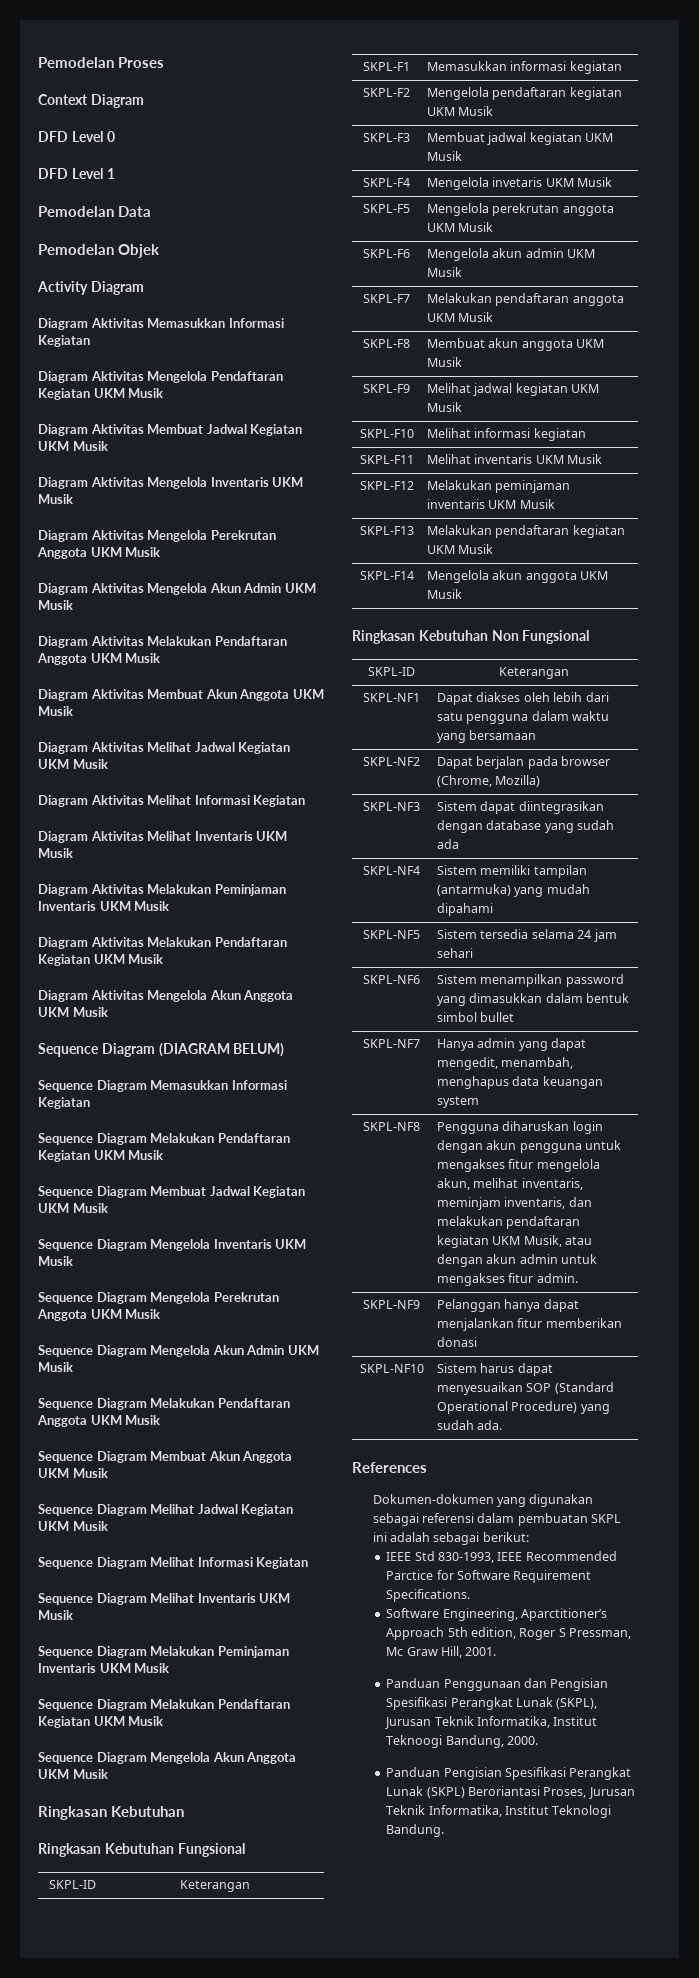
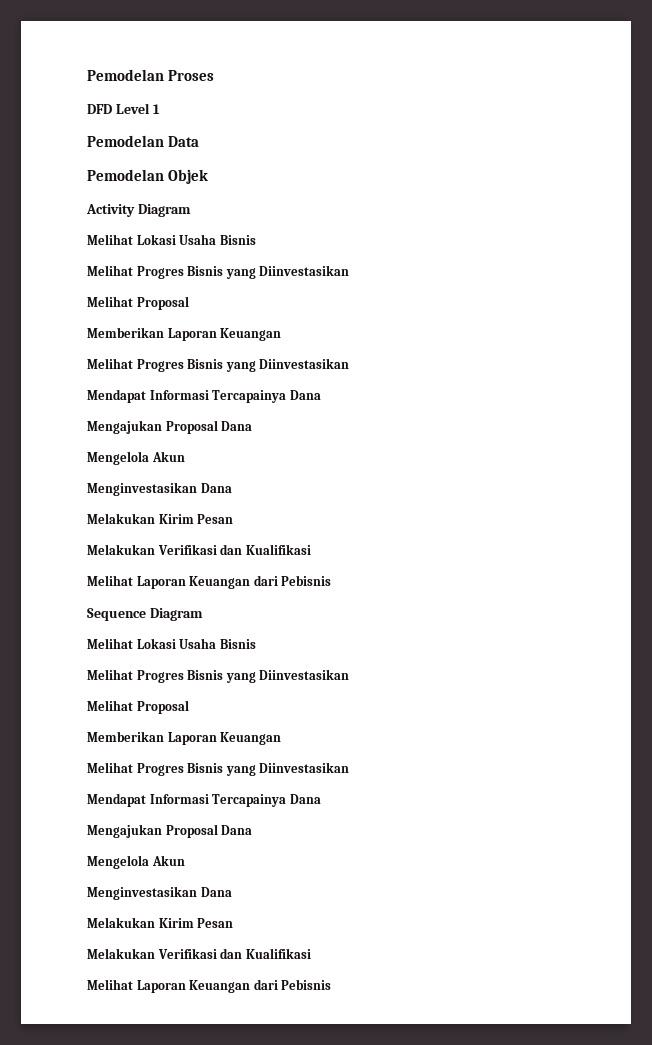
[38,94,144,108] [38,131,115,142] // Context Diagram // DFD Level 0 -> (215, 75) none
[38,318,284,330] [38,335,90,347] [38,371,283,383] [38,388,164,400] [38,424,303,436] [38,441,108,451] [38,477,304,489] [38,494,73,504] [38,530,276,542] [37,547,161,559] [38,583,316,595] [38,600,73,610] [38,636,287,648] [37,653,161,665] [38,689,324,701] [38,706,73,716] [38,742,291,754] [38,759,108,769] [38,795,306,807] [38,831,288,843] [38,848,73,858] [38,884,286,896] [38,901,170,911] [38,937,287,949] [38,954,164,966] [38,990,294,1002] [38,1007,108,1017] [38,1043,285,1057] [38,1080,287,1092] [38,1097,90,1109] [38,1133,290,1145] [38,1150,164,1162] [38,1186,306,1198] [38,1203,108,1213] [38,1239,307,1251] [38,1256,73,1266] [38,1292,279,1304] [37,1309,161,1321] [38,1345,319,1357] [38,1362,73,1372] [38,1398,290,1410] [37,1415,161,1427] [38,1451,293,1463] [38,1468,108,1478] [38,1504,294,1516] [38,1521,108,1531] [38,1557,309,1569] [38,1593,291,1605] [38,1610,73,1620] [38,1646,289,1658] [38,1663,170,1673] [38,1699,290,1711] [38,1716,164,1728] [38,1752,297,1764] [38,1769,108,1779] [38,1806,184,1820] [38,1843,245,1857] [49,1880,96,1889] [180,1880,250,1892] [363,62,410,71] [426,61,622,74] [363,88,410,97] [426,87,622,100] [426,106,494,116] [363,133,410,142] [426,132,614,145] [426,151,462,161] [363,178,410,187] [426,177,613,190] [363,204,410,213] [426,203,614,216] [426,222,494,232] [363,249,410,258] [426,248,596,261] [426,267,462,277] [363,294,410,303] [426,293,624,306] [426,312,494,322] [363,339,410,348] [426,338,605,351] [426,357,462,367] [363,384,410,393] [426,383,600,396] [426,402,462,412] [359,429,414,438] [426,428,586,441] [359,455,414,464] [426,454,603,464] [359,481,414,490] [426,480,571,493] [426,499,555,509] [359,526,414,535] [426,525,625,538] [426,544,494,554] [359,571,414,580] [426,570,609,583] [426,589,462,599] [352,630,590,644] [368,667,415,676] [499,667,569,679] [363,693,420,702] [436,692,609,705] [436,711,610,724] [436,730,537,743] [363,757,420,766] [436,756,611,769] [436,775,541,787] [363,802,420,811] [436,801,604,814] [436,820,615,833] [436,839,459,849] [363,866,420,875] [436,865,587,878] [436,884,590,897] [436,903,493,916] [363,930,420,939] [436,929,617,942] [436,948,473,958] [363,975,420,984] [436,974,624,987] [436,993,630,1006] [436,1012,515,1022] [363,1039,420,1048] [436,1038,587,1051] [436,1057,574,1070] [436,1076,603,1089] [436,1096,479,1108] [363,1122,420,1131] [436,1121,603,1134] [436,1140,622,1153] [436,1159,600,1172] [436,1178,583,1190] [436,1197,592,1210] [436,1216,581,1229] [436,1235,593,1248] [436,1254,598,1267] [436,1273,578,1286] [363,1300,420,1309] [436,1299,579,1312] [436,1318,622,1331] [436,1337,477,1347] [359,1364,424,1373] [436,1363,553,1376] [436,1382,614,1395] [436,1401,610,1414] [436,1420,503,1430] [352,1462,427,1473] [372,1494,594,1507] [372,1513,622,1526] [372,1532,529,1545] [386,1551,617,1563] [386,1570,592,1583] [386,1589,471,1602] [386,1608,608,1621] [386,1627,632,1640] [386,1646,497,1658] [386,1678,609,1691] [386,1697,598,1710] [385,1716,598,1729] [386,1735,539,1748] [386,1767,632,1780] [386,1786,635,1799] [386,1805,612,1818] [386,1824,445,1837] Diagram Aktivitas Memasukkan Informasi Kegiatan // Diagram Aktivitas Mengelola Pendaftaran Kegiatan UKM Musik // Diagram Aktivitas Membuat Jadwal Kegiatan UKM Musik // Diagram Aktivitas Mengelola Inventaris UKM Musik // Diagram Aktivitas Mengelola Perekrutan Anggota UKM Musik // Diagram Aktivitas Mengelola Akun Admin UKM Musik // Diagram Aktivitas Melakukan Pendaftaran Anggota UKM Musik // Diagram Aktivitas Membuat Akun Anggota UKM Musik // Diagram Aktivitas Melihat Jadwal Kegiatan UKM Musik // Diagram Aktivitas Melihat Informasi Kegiatan // Diagram Aktivitas Melihat Inventaris UKM Musik // Diagram Aktivitas Melakukan Peminjaman Inventaris UKM Musik // Diagram Aktivitas Melakukan Pendaftaran Kegiatan UKM Musik // Diagram Aktivitas Mengelola Akun Anggota UKM Musik // Sequence Diagram (DIAGRAM BELUM) // Sequence Diagram Memasukkan Informasi Kegiatan // Sequence Diagram Melakukan Pendaftaran Kegiatan UKM Musik // Sequence Diagram Membuat Jadwal Kegiatan UKM Musik // Sequence Diagram Mengelola Inventaris UKM Musik // Sequence Diagram Mengelola Perekrutan Anggota UKM Musik // Sequence Diagram Mengelola Akun Admin UKM Musik // Sequence Diagram Melakukan Pendaftaran Anggota UKM Musik // Sequence Diagram Membuat Akun Anggota UKM Musik // Sequence Diagram Melihat Jadwal Kegiatan UKM Musik // Sequence Diagram Melihat Informasi Kegiatan // Sequence Diagram Melihat Inventaris UKM Musik // Sequence Diagram Melakukan Peminjaman Inventaris UKM Musik // Sequence Diagram Melakukan Pendaftaran Kegiatan UKM Musik // Sequence Diagram Mengelola Akun Anggota UKM Musik // Ringkasan Kebutuhan // Ringkasan Kebutuhan Fungsional // SKPL-ID | Keterangan // SKPL-F1 | Memasukkan informasi kegiatan // SKPL-F2 | Mengelola pendaftaran kegiatan UKM Musik // SKPL-F3 | Membuat jadwal kegiatan UKM Musik // SKPL-F4 | Mengelola invetaris UKM Musik // SKPL-F5 | Mengelola perekrutan anggota UKM Musik // SKPL-F6 | Mengelola akun admin UKM Musik // SKPL-F7 | Melakukan pendaftaran anggota UKM Musik // SKPL-F8 | Membuat akun anggota UKM Musik // SKPL-F9 | Melihat jadwal kegiatan UKM Musik // SKPL-F10 | Melihat informasi kegiatan // SKPL-F11 | Melihat inventaris UKM Musik // SKPL-F12 | Melakukan peminjaman inventaris UKM Musik // SKPL-F13 | Melakukan pendaftaran kegiatan UKM Musik // SKPL-F14 | Mengelola akun anggota UKM Musik // Ringkasan Kebutuhan Non Fungsional // SKPL-ID | Keterangan // SKPL-NF1 | Dapat diakses oleh lebih dari satu pengguna dalam waktu yang bersamaan // SKPL-NF2 | Dapat berjalan pada browser (Chrome, Mozilla) // SKPL-NF3 | Sistem dapat diintegrasikan dengan database yang sudah ada // SKPL-NF4 | Sistem memiliki tampilan (antarmuka) yang mudah dipahami // SKPL-NF5 | Sistem tersedia selama 24 jam sehari // SKPL-NF6 | Sistem menampilkan password yang dimasukkan dalam bentuk simbol bullet // SKPL-NF7 | Hanya admin yang dapat mengedit, menambah, menghapus data keuangan system // SKPL-NF8 | Pengguna diharuskan login dengan akun pengguna untuk mengakses fitur mengelola akun, melihat inventaris, meminjam inventaris, dan melakukan pendaftaran kegiatan UKM Musik, atau dengan akun admin untuk mengakses fitur admin. // SKPL-NF9 | Pelanggan hanya dapat menjalankan fitur memberikan donasi // SKPL-NF10 | Sistem harus dapat menyesuaikan SOP (Standard Operational Procedure) yang sudah ada. // References // Dokumen-dokumen yang digunakan sebagai referensi dalam pembuatan SKPL ini adalah sebagai berikut: // IEEE Std 830-1993, IEEE Recommended Parctice for Software Requirement Specifications. // Software Engineering, Aparctitioner’s Approach 5th edition, Roger S Pressman, Mc Graw Hill, 2001. // Panduan Penggunaan dan Pengisian Spesifikasi Perangkat Lunak (SKPL), Jurusan Teknik Informatika, Institut Teknoogi Bandung, 2000. // Panduan Pengisian Spesifikasi Perangkat Lunak (SKPL) Beroriantasi Proses, Jurusan Teknik Informatika, Institut Teknologi Bandung. -> [87,234,256,245] [87,265,350,279] [87,296,189,310] [87,327,282,341] [87,358,350,372] [87,389,321,403] [87,420,253,434] [87,451,185,465] [87,482,232,496] [87,513,234,524] [87,544,311,555] [87,575,332,589] [87,608,203,621] [87,638,256,649] [87,669,350,683] [87,700,189,714] [87,731,282,745] [87,762,350,776] [87,793,321,807] [87,824,253,838] [87,855,185,869] [87,886,232,900] [87,917,234,928] [87,948,311,959] [87,979,332,993] Melihat Lokasi Usaha Bisnis // Melihat Progres Bisnis yang Diinvestasikan // Melihat Proposal // Memberikan Laporan Keuangan // Melihat Progres Bisnis yang Diinvestasikan // Mendapat Informasi Tercapainya Dana // Mengajukan Proposal Dana // Mengelola Akun // Menginvestasikan Dana // Melakukan Kirim Pesan // Melakukan Verifikasi dan Kualifikasi // Melihat Laporan Keuangan dari Pebisnis // Sequence Diagram // Melihat Lokasi Usaha Bisnis // Melihat Progres Bisnis yang Diinvestasikan // Melihat Proposal // Memberikan Laporan Keuangan // Melihat Progres Bisnis yang Diinvestasikan // Mendapat Informasi Tercapainya Dana // Mengajukan Proposal Dana // Mengelola Akun // Menginvestasikan Dana // Melakukan Kirim Pesan // Melakukan Verifikasi dan Kualifikasi // Melihat Laporan Keuangan dari Pebisnis

